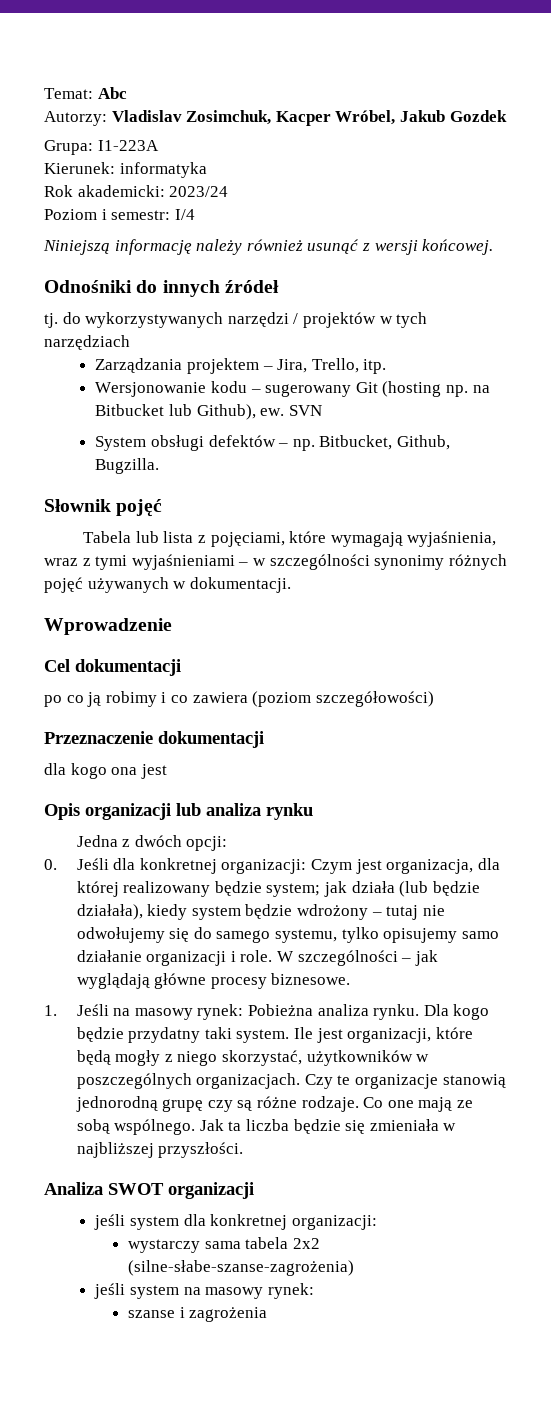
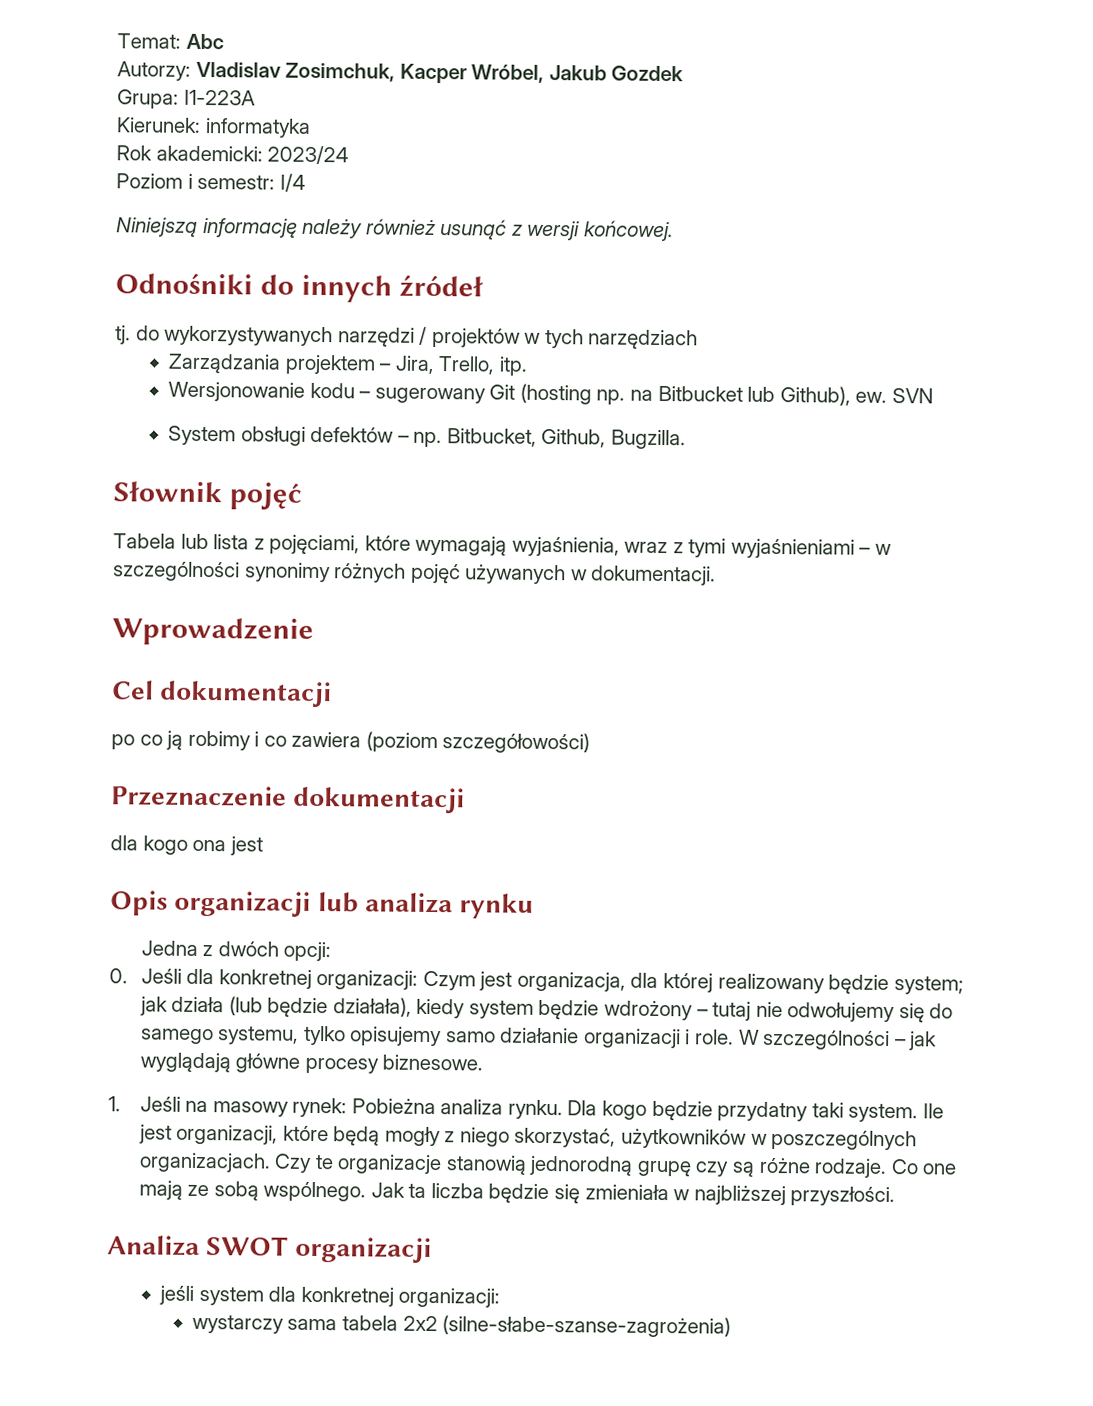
[94,1283,314,1299] [128,1307,268,1322] // jeśli system na masowy rynek: // szanse i zagrożenia -> (732, 1326) none

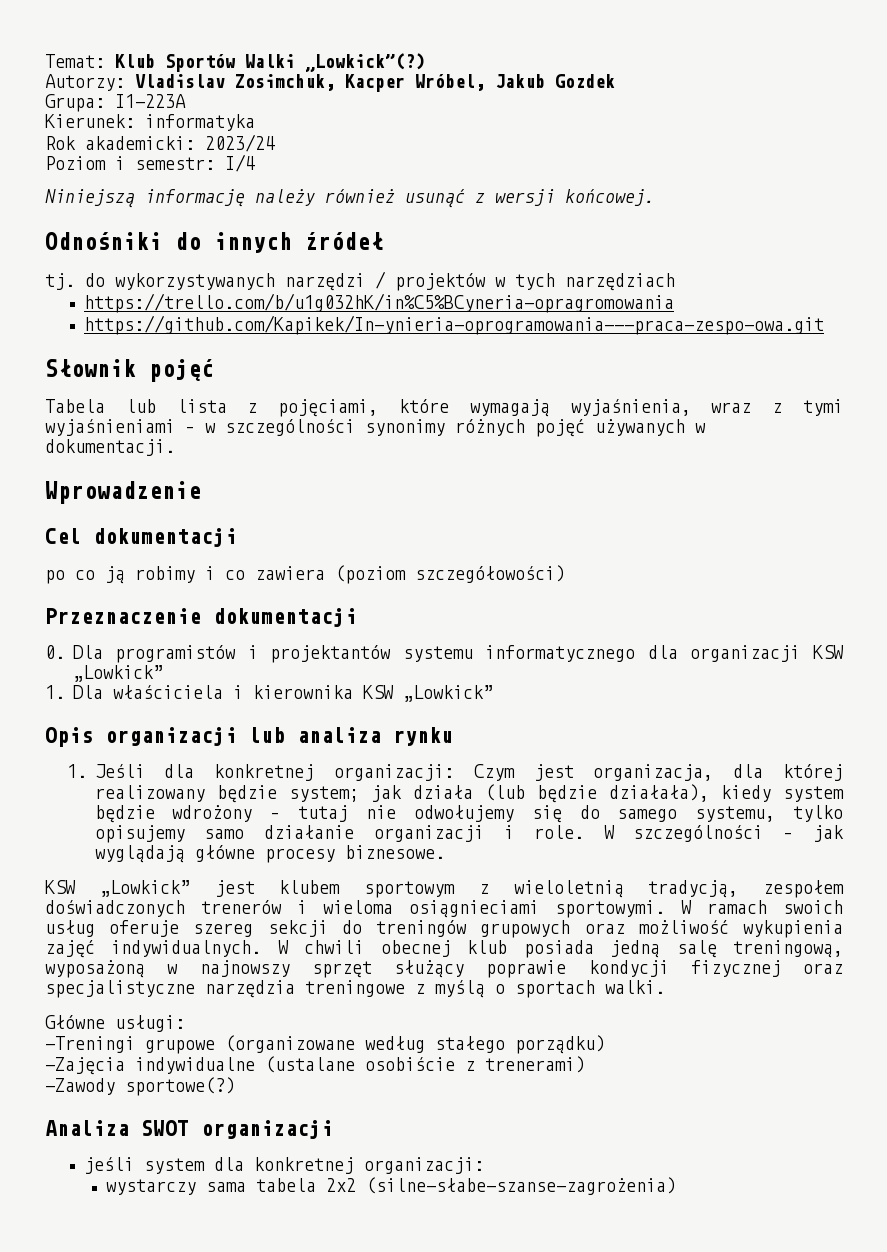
[185,33,224,50] Abc -> [115,53,425,72] Klub Sportów Walki „Lowkick”(?)
[168,353,528,376] [168,381,934,406] [168,425,686,450] Zarządzania projektem – Jira, Trello, itp. // Wersjonowanie kodu – sugerowany Git (hosting np. na Bitbucket lub Github), ew. SVN // System obsługi defektów – np. Bitbucket, Github, Bugzilla. -> [83,293,674,313] [83,315,824,335] https://trello.com/b/u1g032hK/in%C5%BCyneria-opragromowania // https://github.com/Kapikek/In-ynieria-oprogramowania---praca-zespo-owa.git
[110,835,263,856] dla kogo ona jest -> [45,645,844,663] [72,665,163,682] [45,685,493,702] 0. Dla programistów i projektantów systemu informatycznego dla organizacji KSW „Lowkick” // 1. Dla właściciela i kierownika KSW „Lowkick”
[140,940,332,962] [109,968,128,984] Jedna z dwóch opcji: // 0. -> [67,764,88,778] 1.
[108,1096,944,1123] [138,1124,918,1151] [138,1152,957,1178] [138,1180,896,1207] 1. Jeśli na masowy rynek: Pobieżna analiza rynku. Dla kogo będzie przydatny taki system. Ile jest organizacji, które będą mogły z niego skorzystać, użytkowników w poszczególnych organizacjach. Czy te organizacje stanowią jednorodną grupę czy są różne rodzaje. Co one mają ze sobą wspólnego. Jak ta liczba będzie się zmieniała w najbliższej przyszłości. -> [45,880,844,898] [45,900,843,918] [45,920,843,938] [45,940,844,958] [45,960,843,978] [45,980,665,998] [45,1015,185,1032] [45,1035,605,1054] [45,1056,585,1075] [45,1077,235,1096] KSW „Lowkick” jest klubem sportowym z wieloletnią tradycją, zespołem doświadczonych trenerów i wieloma osiągnieciami sportowymi. W ramach swoich usług oferuje szereg sekcji do treningów grupowych oraz możliwość wykupienia zajęć indywidualnych. W chwili obecnej klub posiada jedną salę treningową, wyposażoną w najnowszy sprzęt służący poprawie kondycji fizycznej oraz specjalistyczne narzędzia treningowe z myślą o sportach walki. // Główne usługi: // -Treningi grupowe (organizowane według stałego porządku) // -Zajęcia indywidualne (ustalane osobiście z trenerami) // -Zawody sportowe(?)

